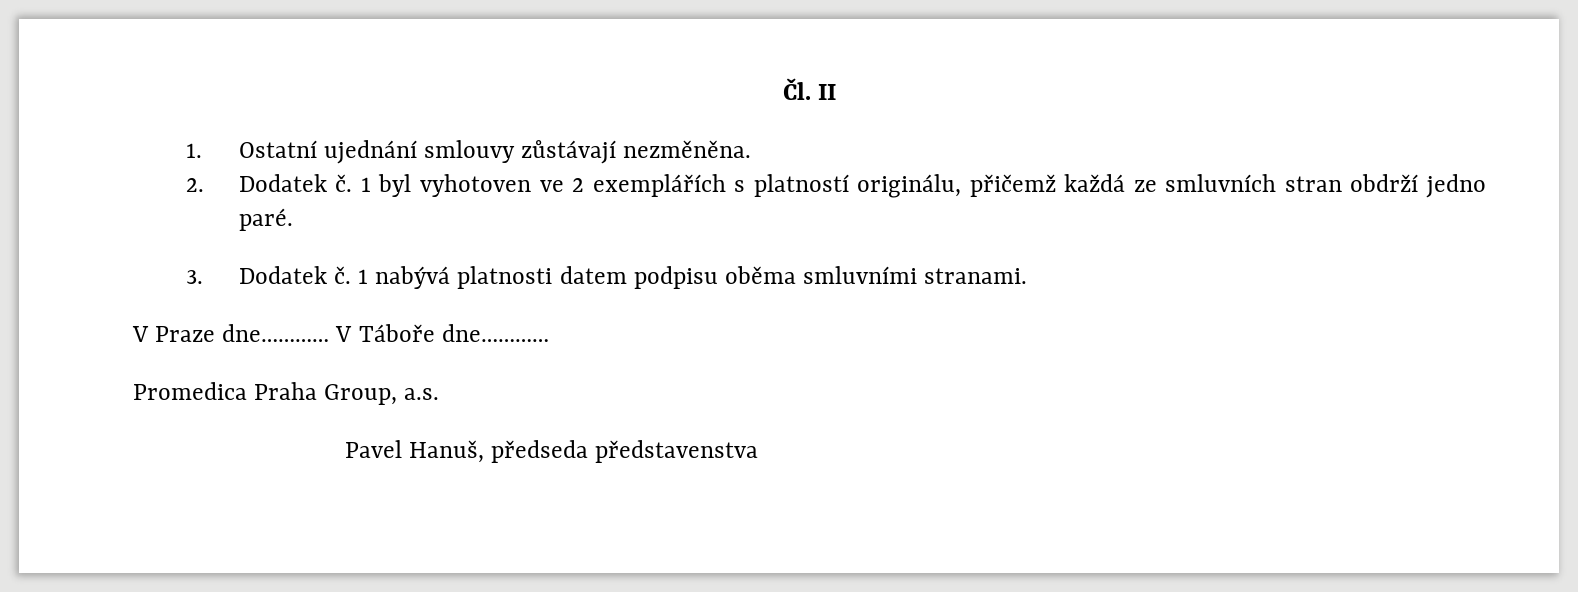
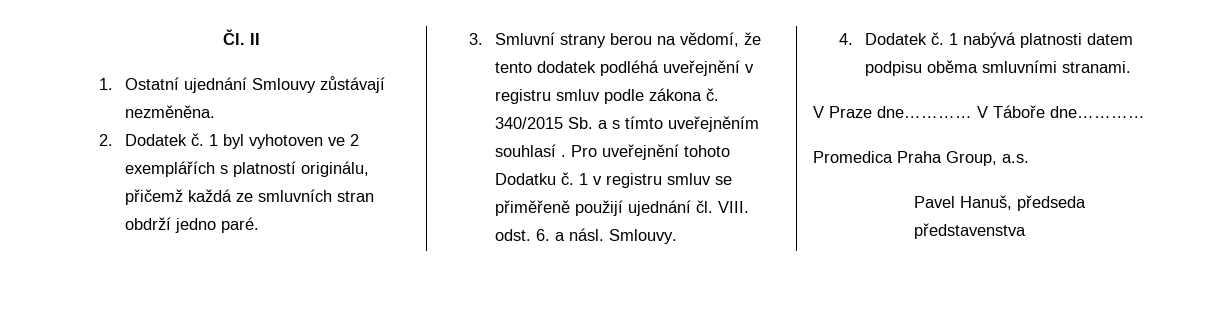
[424,140,516,163] smlouvy -> [252,78,317,93] Smlouvy
(203, 277) none -> [495,32,762,48] [495,60,755,76] [495,88,720,104] [495,116,760,132] [495,144,731,160] [495,172,733,188] [495,200,750,216] [495,228,678,244] [839,33,854,45] Smluvní strany berou na vědomí, že tento dodatek podléhá uveřejnění v registru smluv podle zákona č. 340/2015 Sb. a s tímto uveřejněním souhlasí . Pro uveřejnění tohoto Dodatku č. 1 v registru smluv se přiměřeně použijí ujednání čl. VIII. odst. 6. a násl. Smlouvy. // 4.

